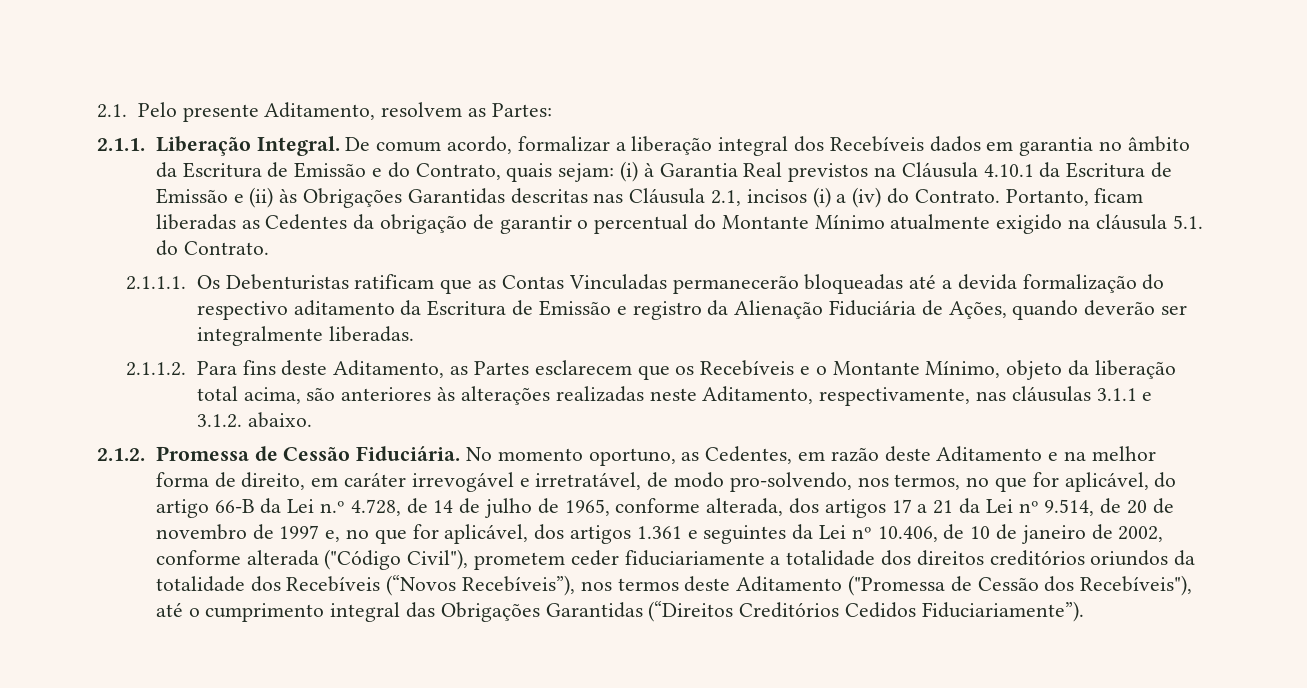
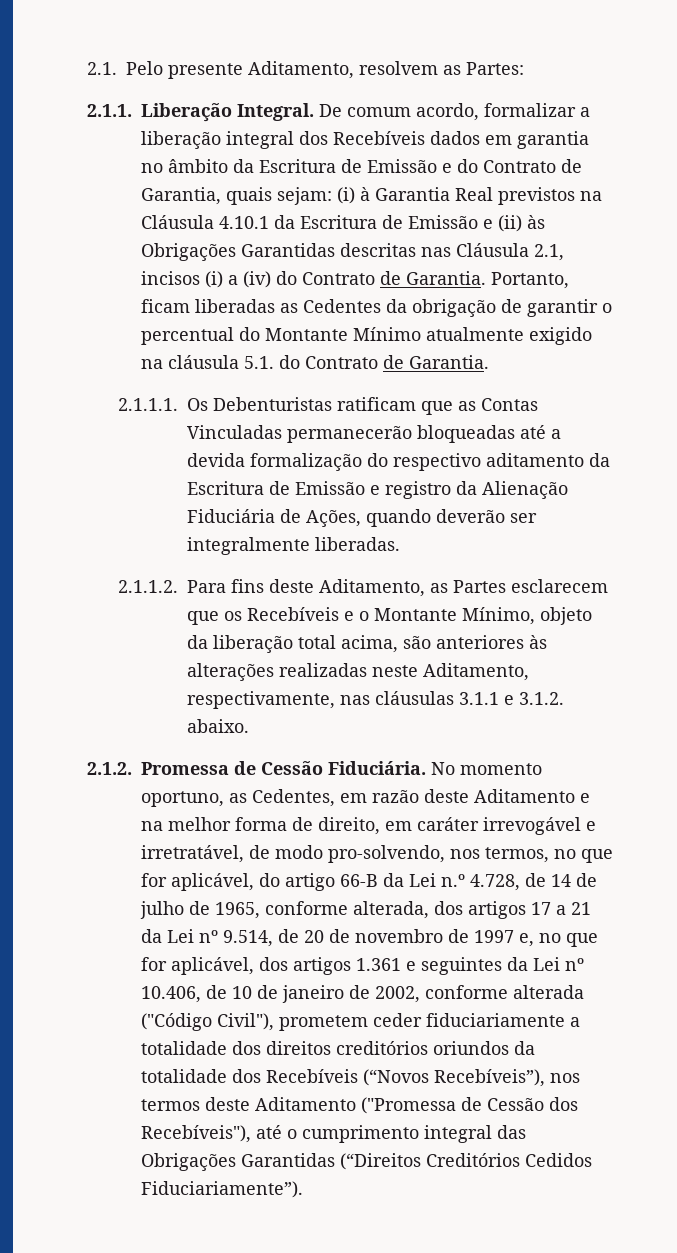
[415,163,501,180] Contrato, -> [483,159,582,173] [141,187,221,205] Contrato de Garantia,
[914,189,1000,203] Contrato. -> [302,271,486,285] Contrato de Garantia.
[183,241,269,255] Contrato. -> [305,355,489,369] Contrato de Garantia.

